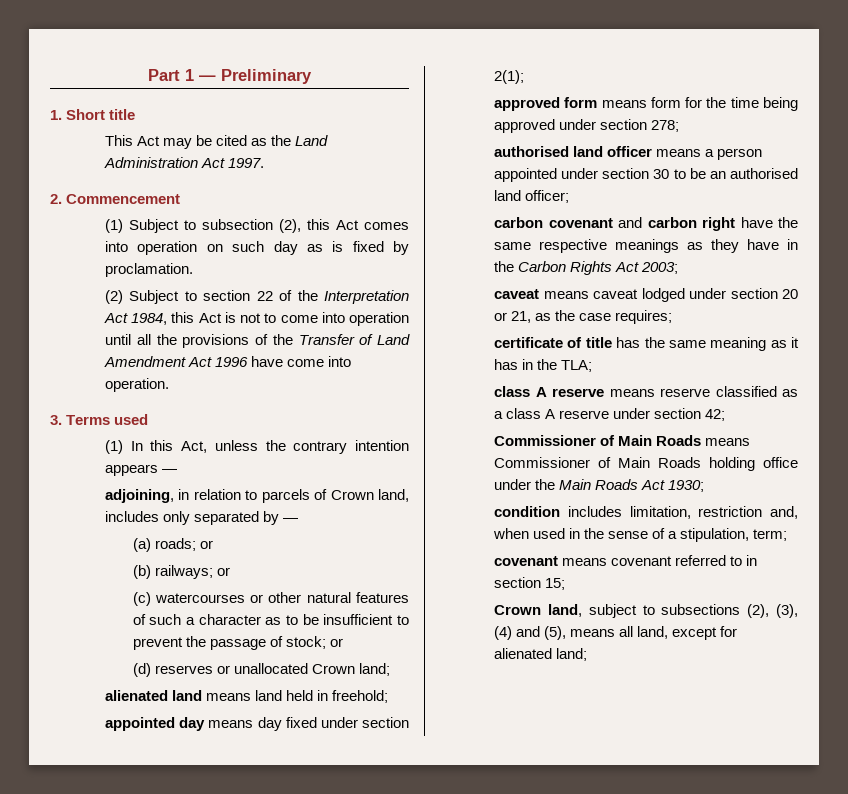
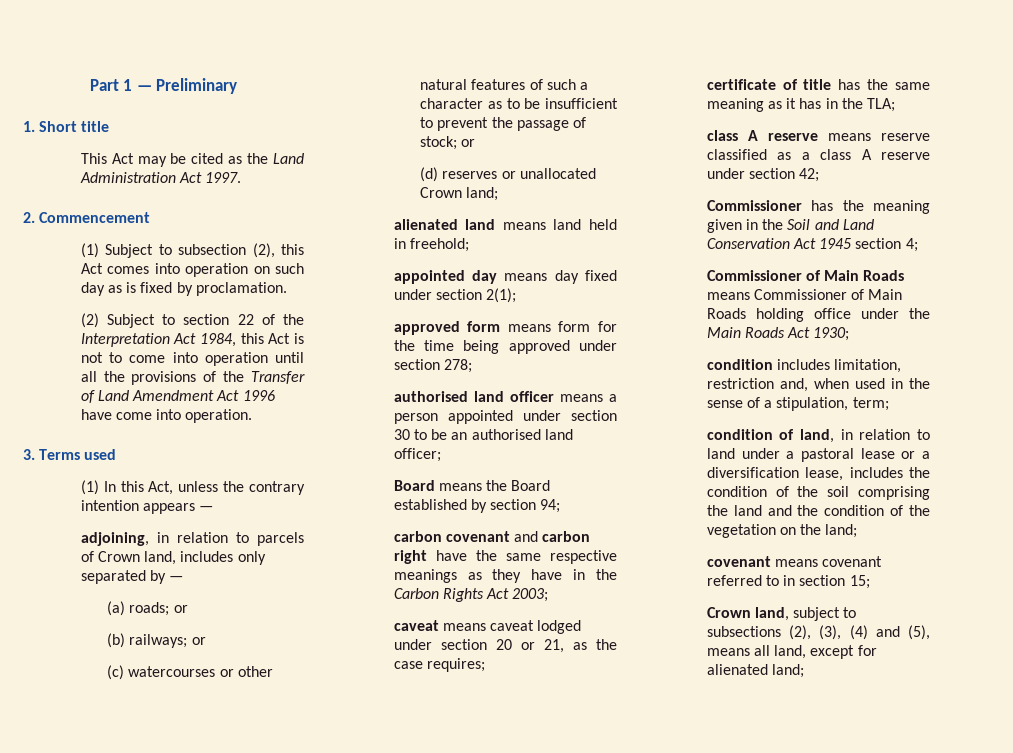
(570, 196) none -> [393,480,551,491] [393,499,561,513] // Board means the Board established by section 94;
(726, 415) none -> [706,200,930,214] [706,219,874,233] [706,238,918,252] // Commissioner has the meaning given in the Soil and Land Conservation Act 1945 section 4;
(788, 535) none -> [706,429,930,443] [706,448,930,462] [706,467,930,481] [706,486,930,500] [706,505,930,516] [706,524,858,538] // condition of land, in relation to land under a pastoral lease or a diversification lease, includes the condition of the soil comprising the land and the condition of the vegetation on the land;

